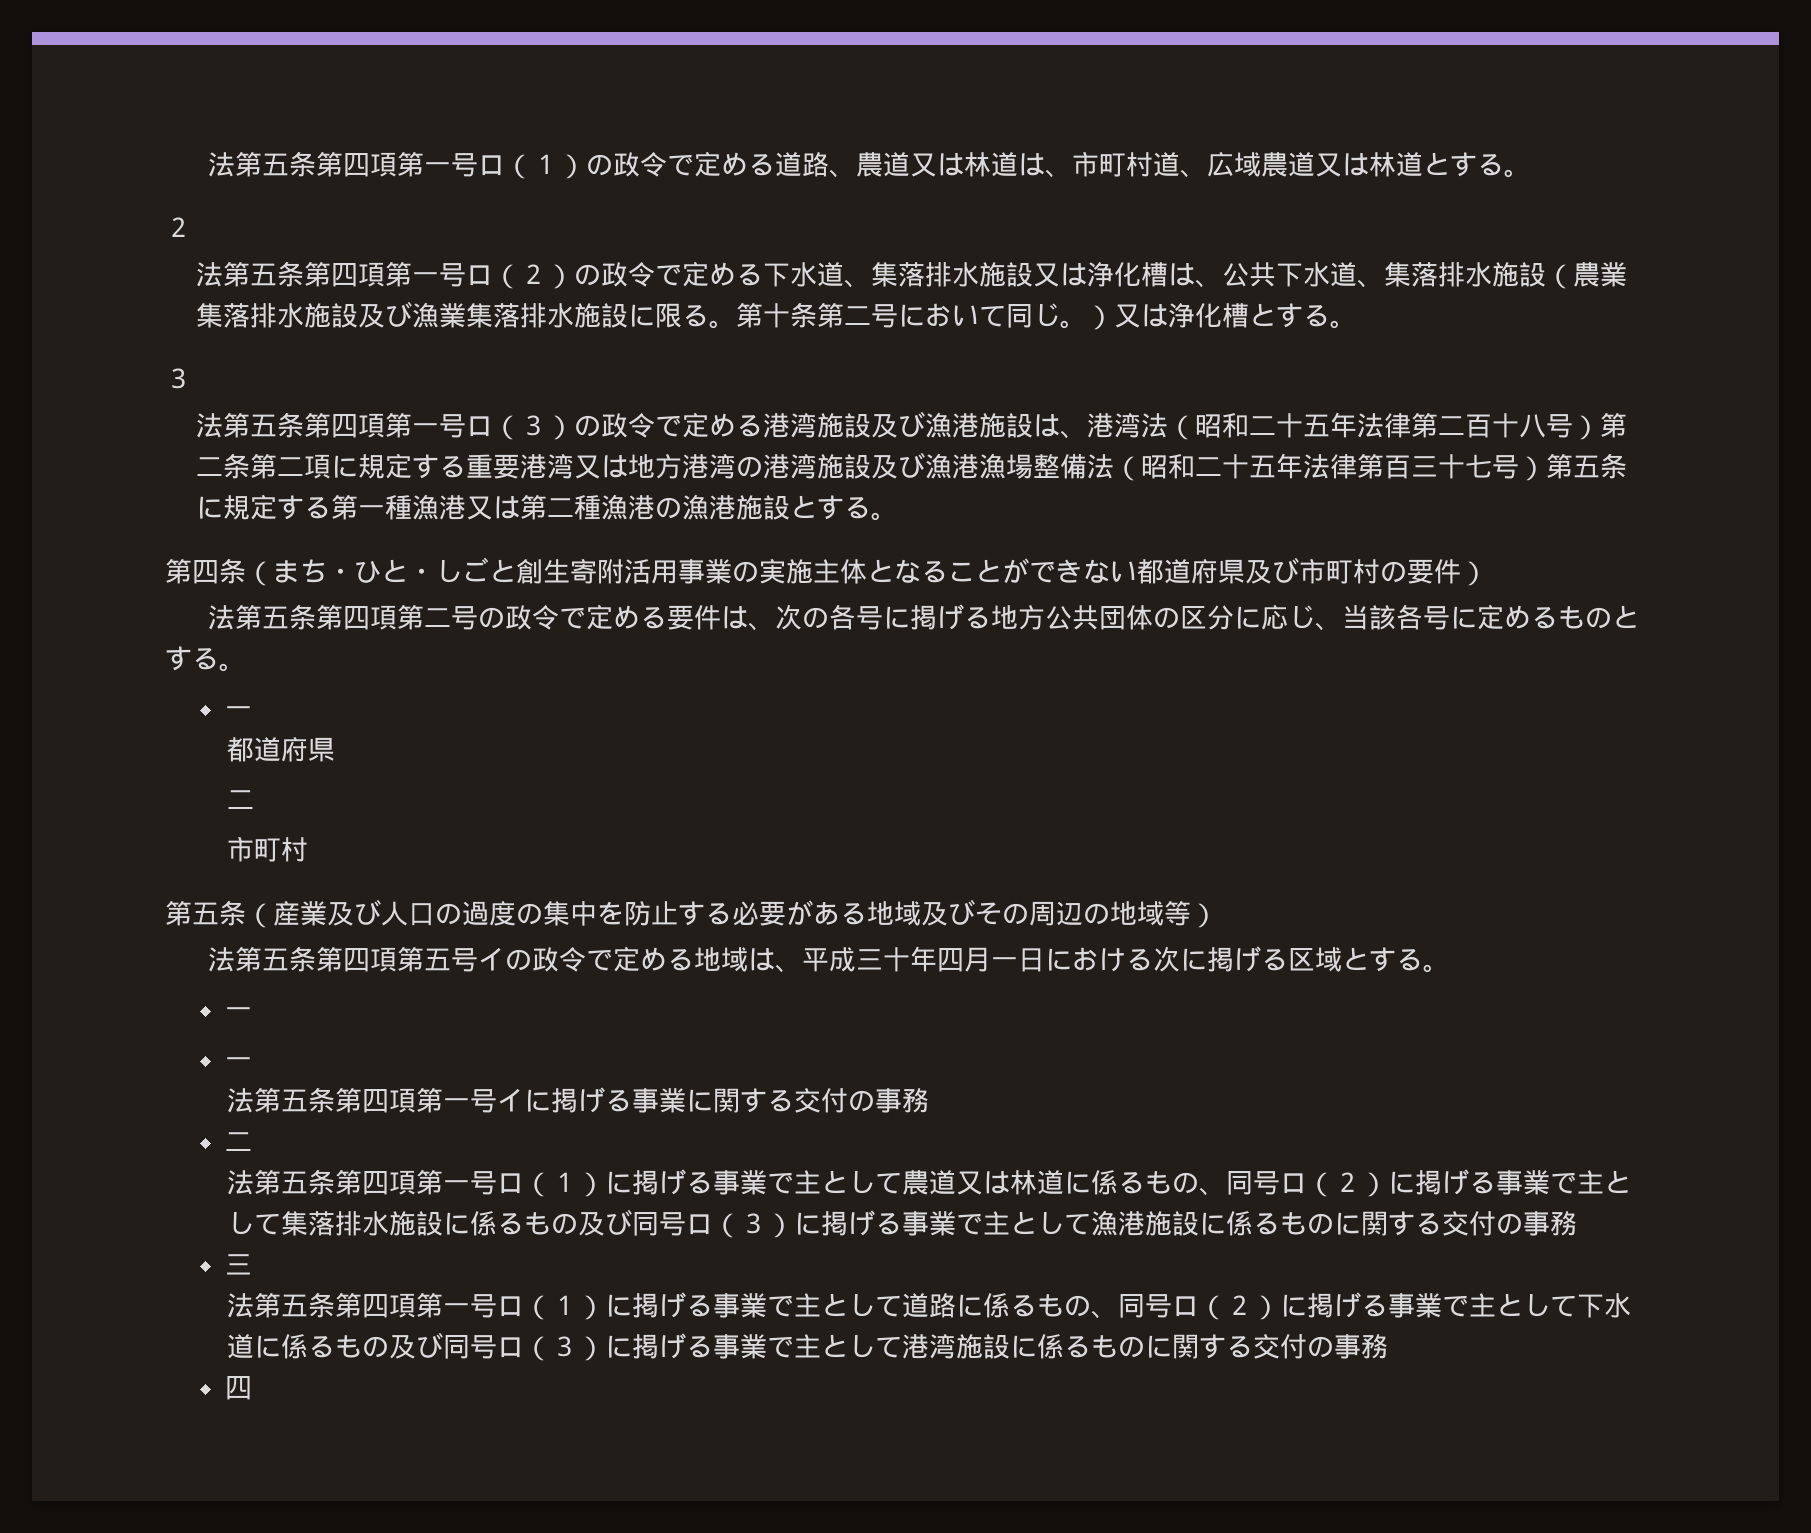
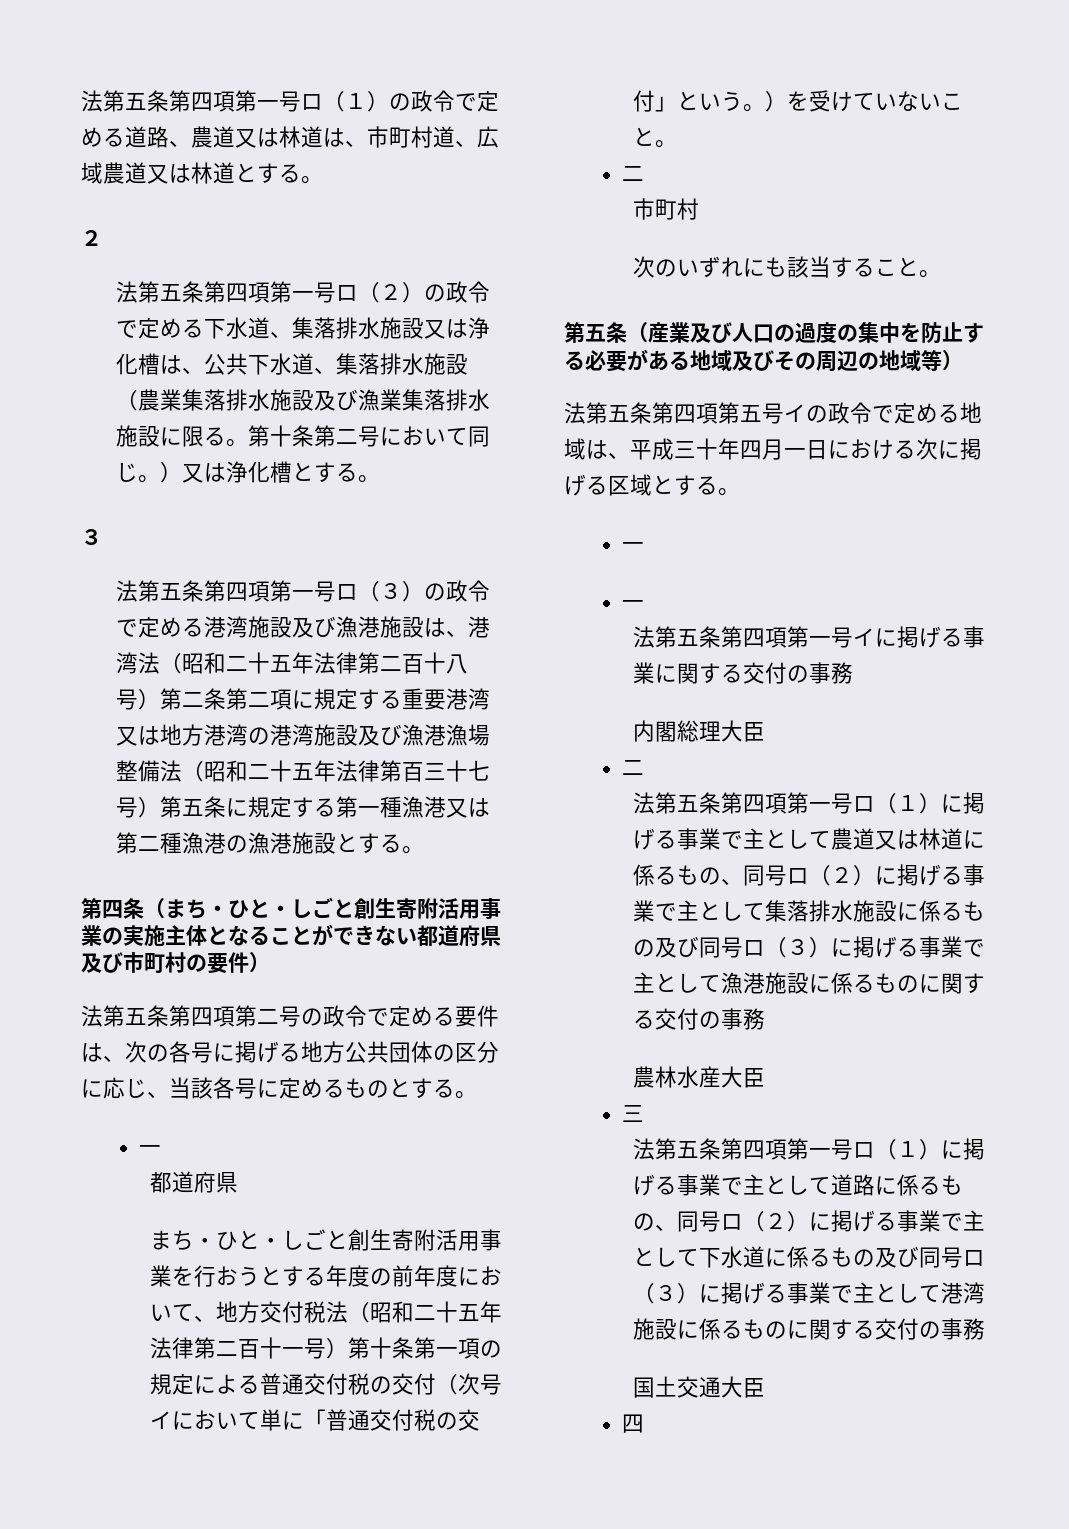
[227,790,255,809] [227,836,309,862] 二 // 市町村 -> [150,1229,503,1251] [150,1265,503,1287] [150,1301,503,1323] [150,1337,503,1359] [150,1373,503,1395] [150,1409,481,1431] [633,90,964,112] [633,127,678,148] [622,166,645,181] [633,198,700,220] [633,256,942,278] まち・ひと・しごと創生寄附活用事業を行おうとする年度の前年度において、地方交付税法（昭和二十五年法律第二百十一号）第十条第一項の規定による普通交付税の交付（次号イにおいて単に「普通交付税の交付」という。）を受けていないこと。 // 二 // 市町村 // 次のいずれにも該当すること。
(930, 1100) none -> [633,720,766,742] // 内閣総理大臣
(1578, 1223) none -> [633,1066,766,1088] // 農林水産大臣
(1389, 1346) none -> [633,1376,766,1398] // 国土交通大臣

